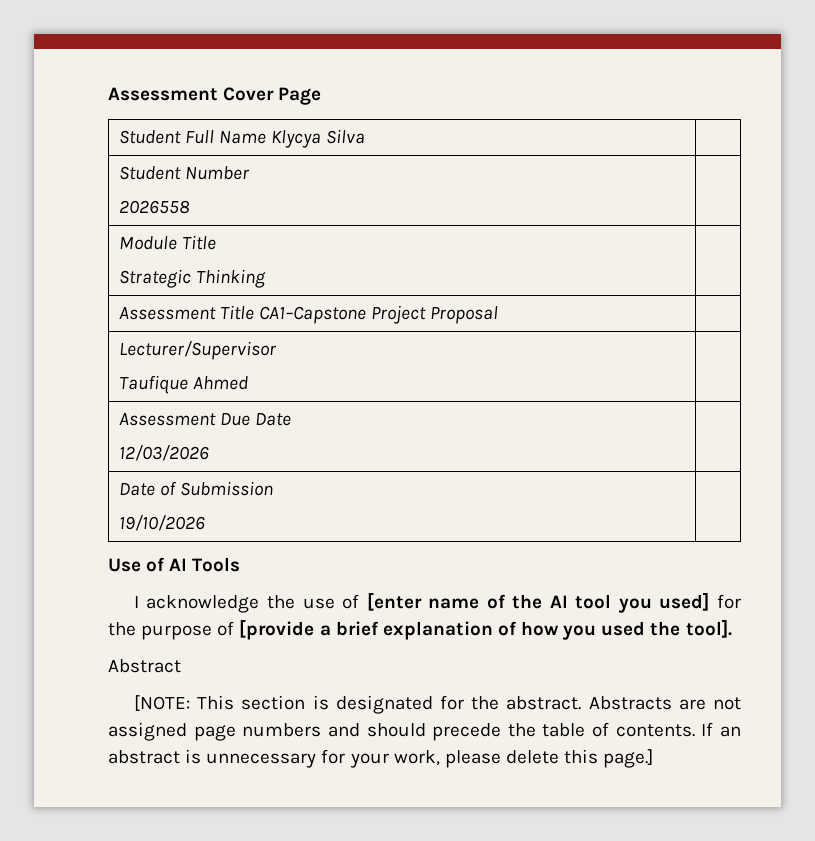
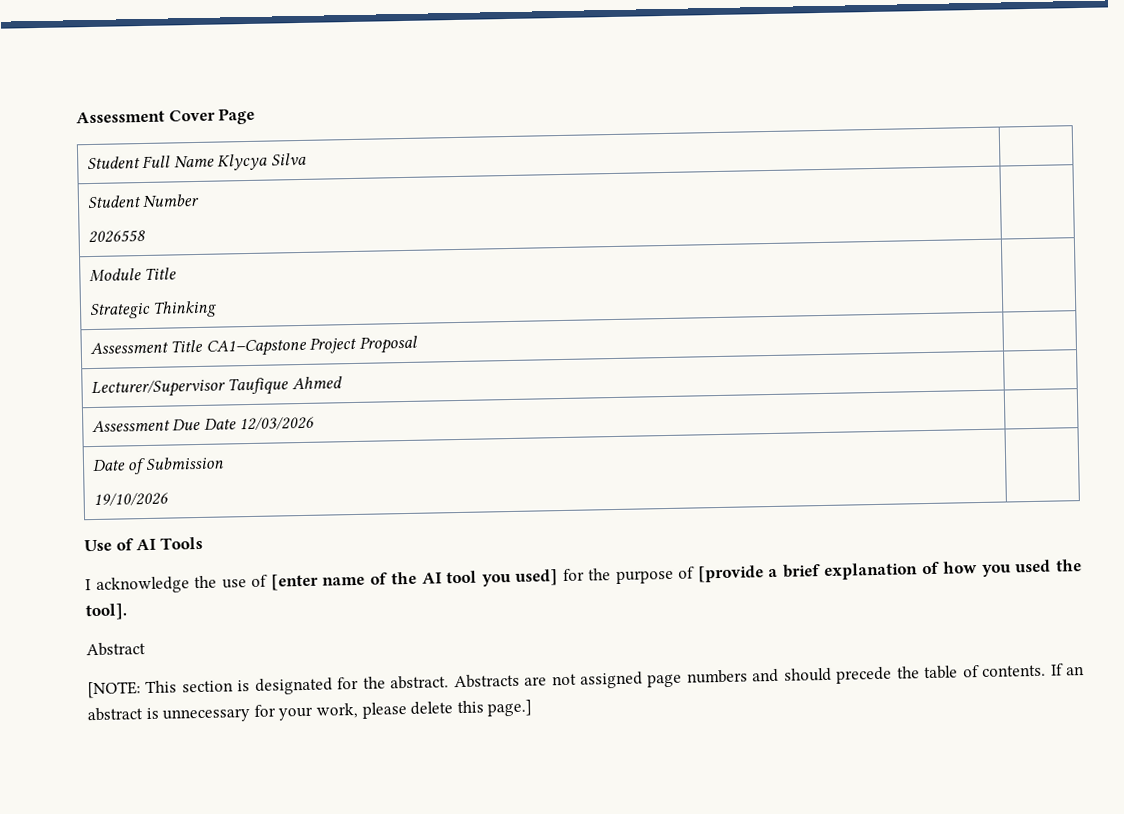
(277, 350) // -> (226, 388) none
(291, 419) // -> (237, 424) none

